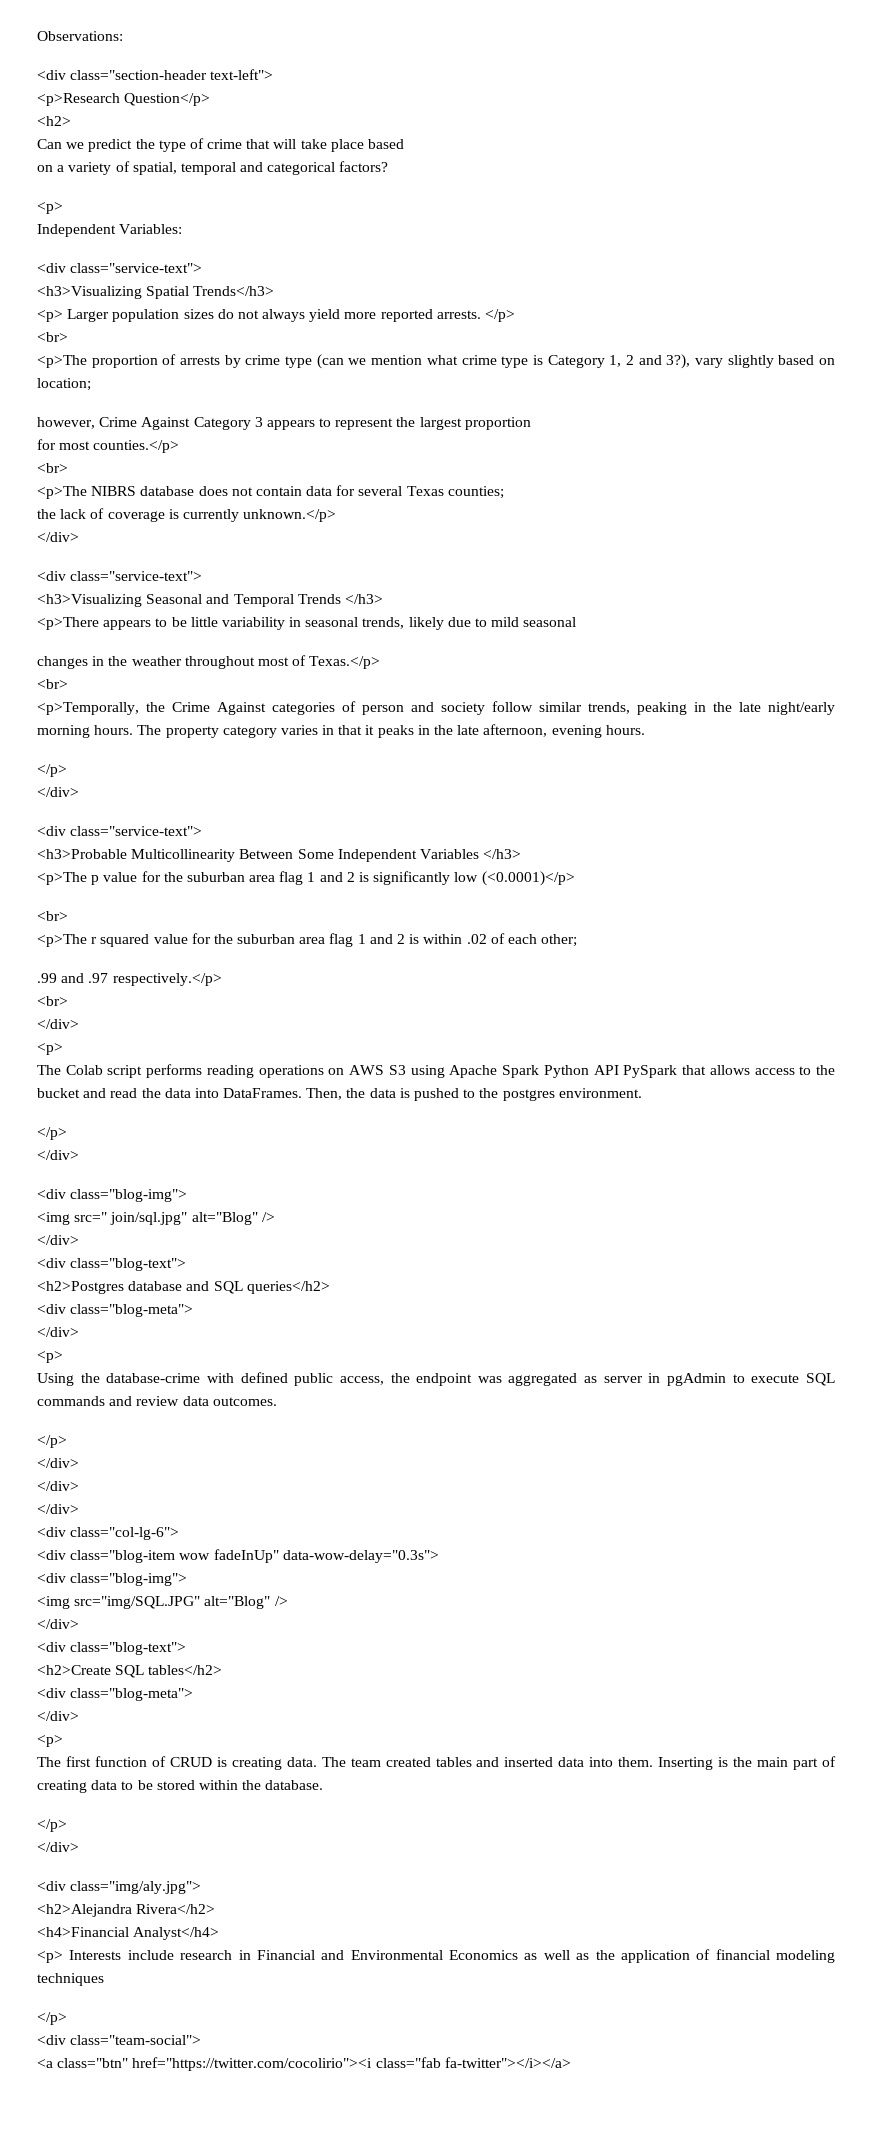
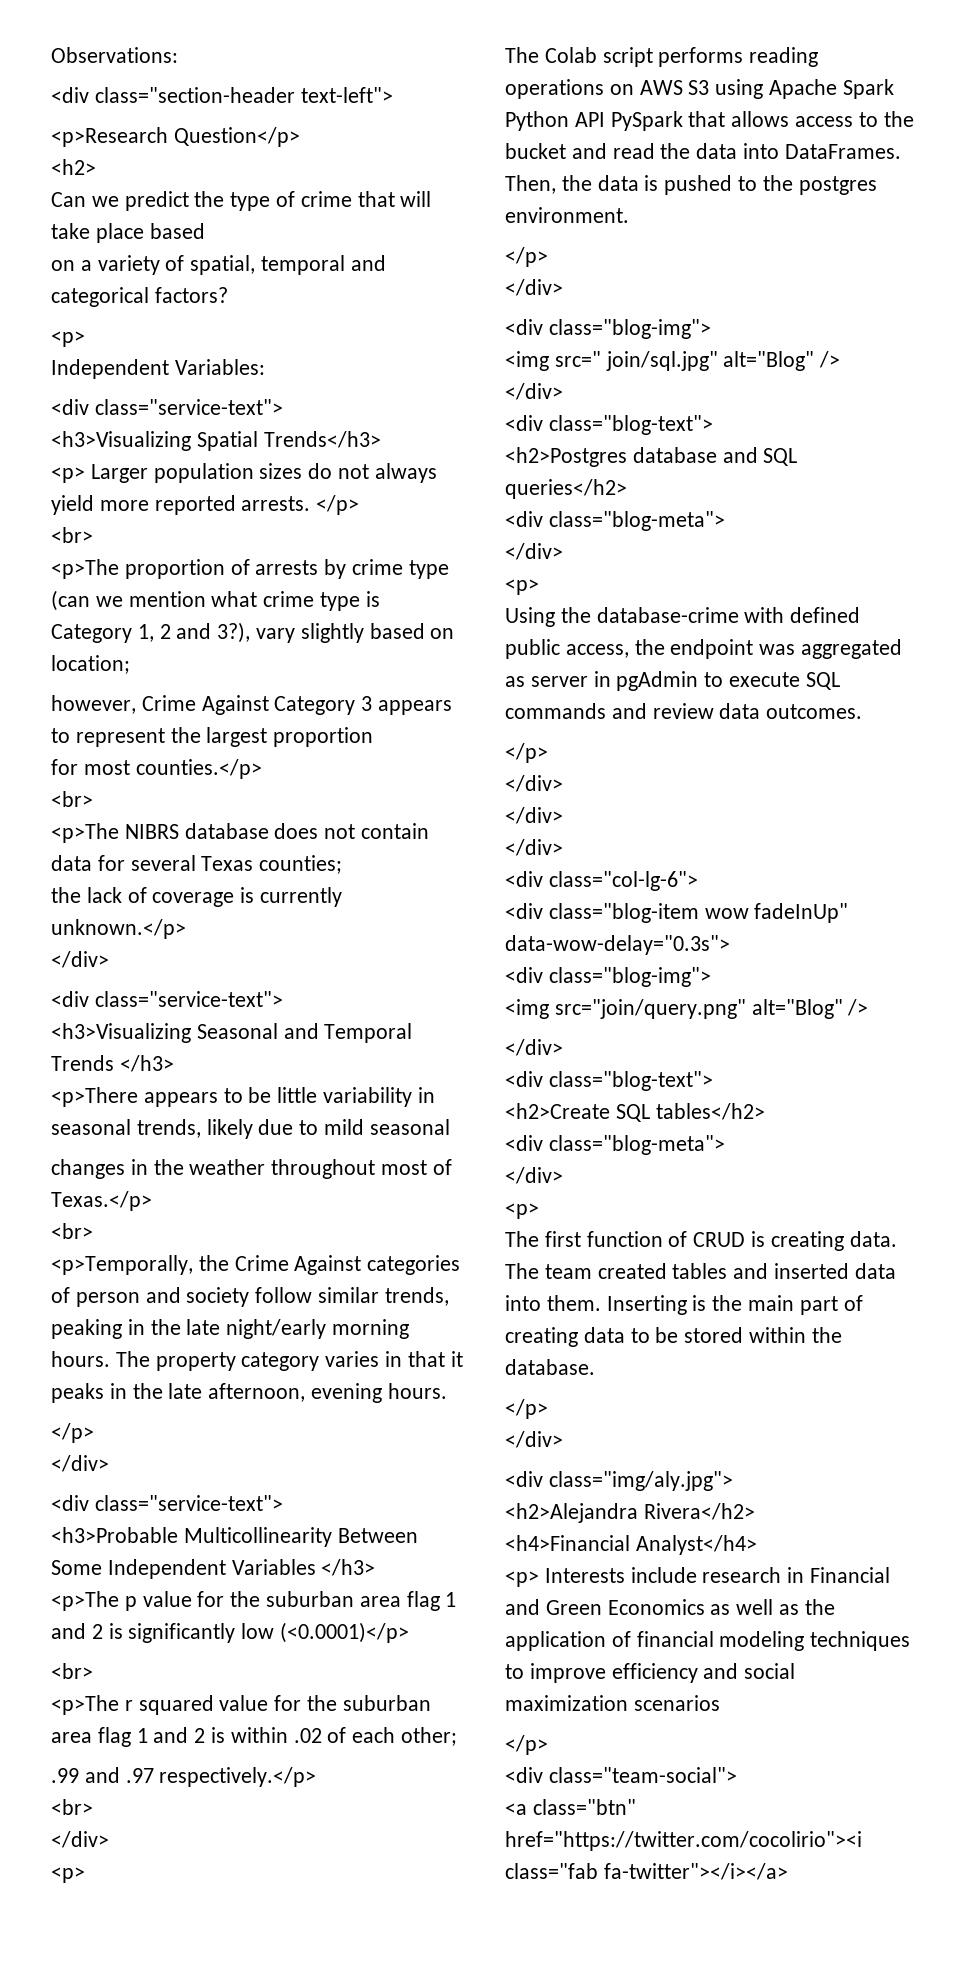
[74,1596,201,1609] src="img/SQL.JPG" -> [554,999,746,1019] src="join/query.png"
[350,1950,443,1960] Environmental -> [545,1600,602,1615] Green
(104, 1979) none -> [505,1663,796,1683] [505,1695,720,1711] to improve efficiency and social maximization scenarios

